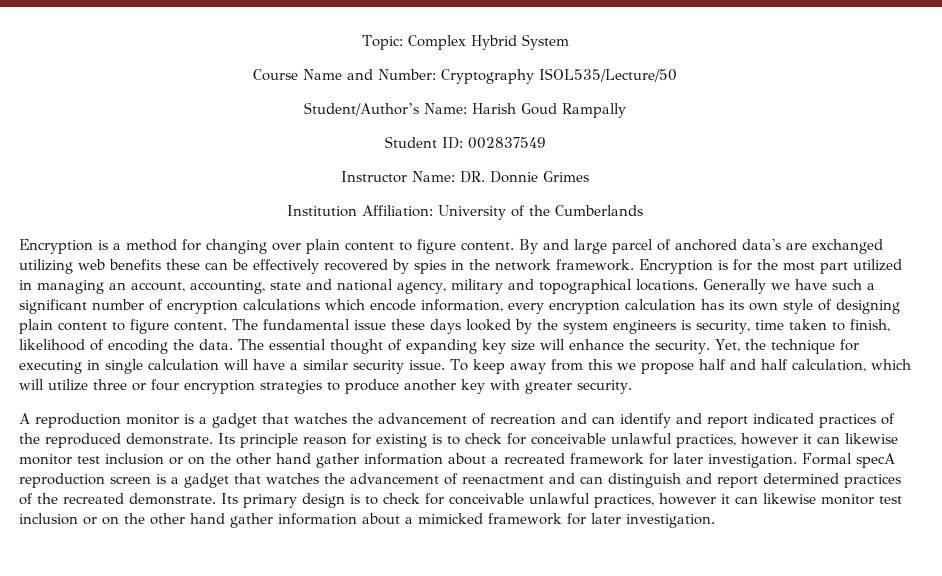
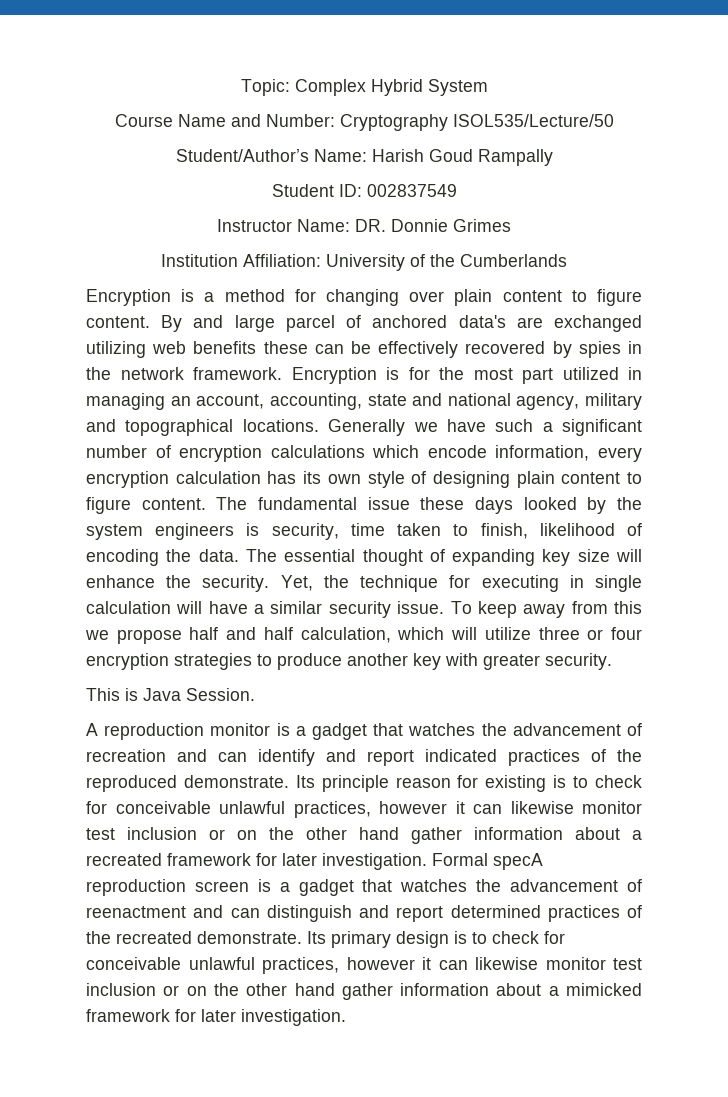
(632, 387) none -> [86,688,255,701] // This is Java Session.

